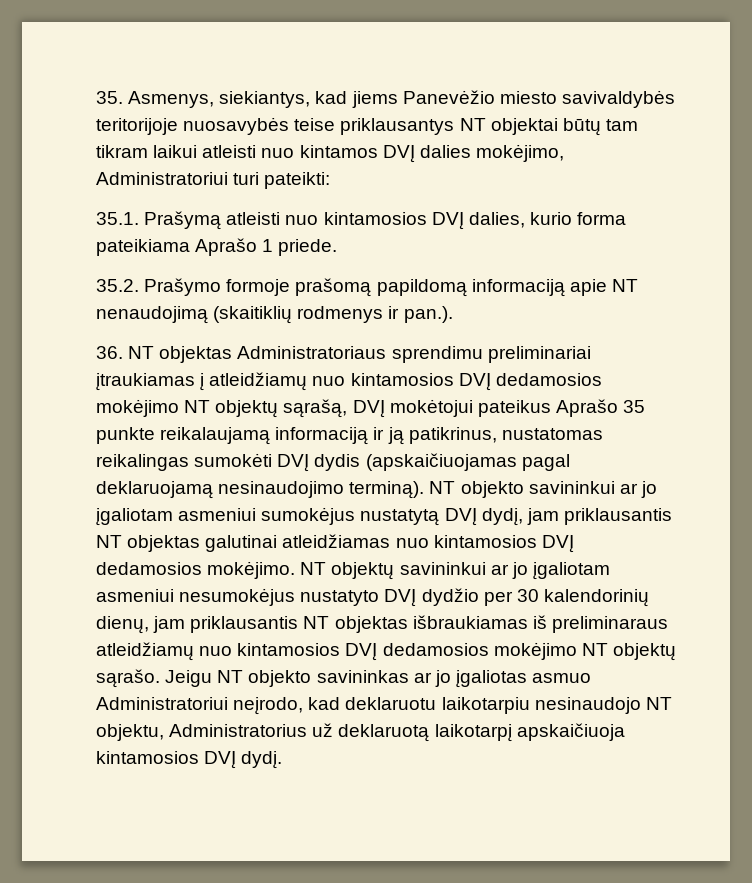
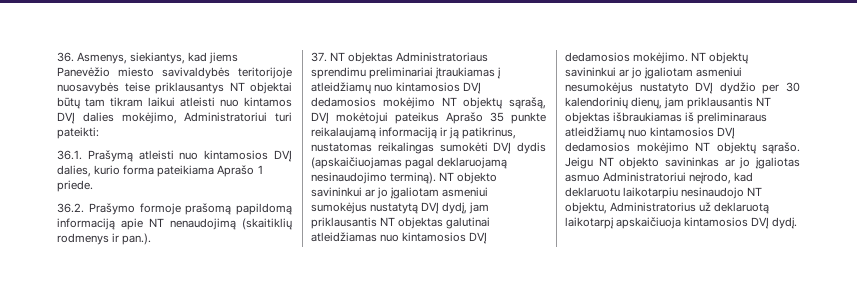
[96,91,123,104] 35. -> [57,52,74,62] 36.
[96,212,139,225] 35.1. -> [57,150,82,160] 36.1.
[96,279,139,292] 35.2. -> [57,203,84,213] 36.2.
[96,346,123,359] 36. -> [311,52,327,62] 37.

